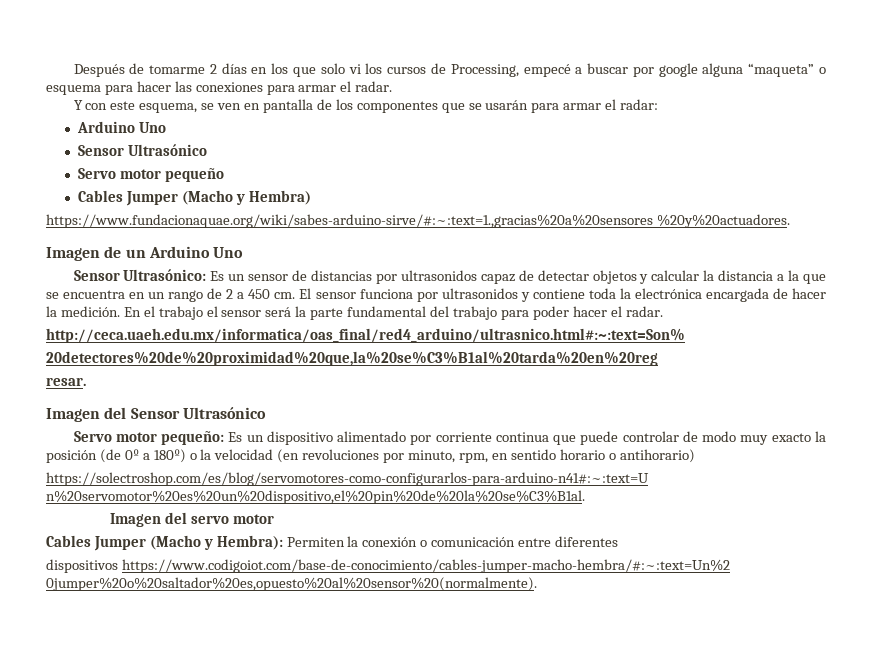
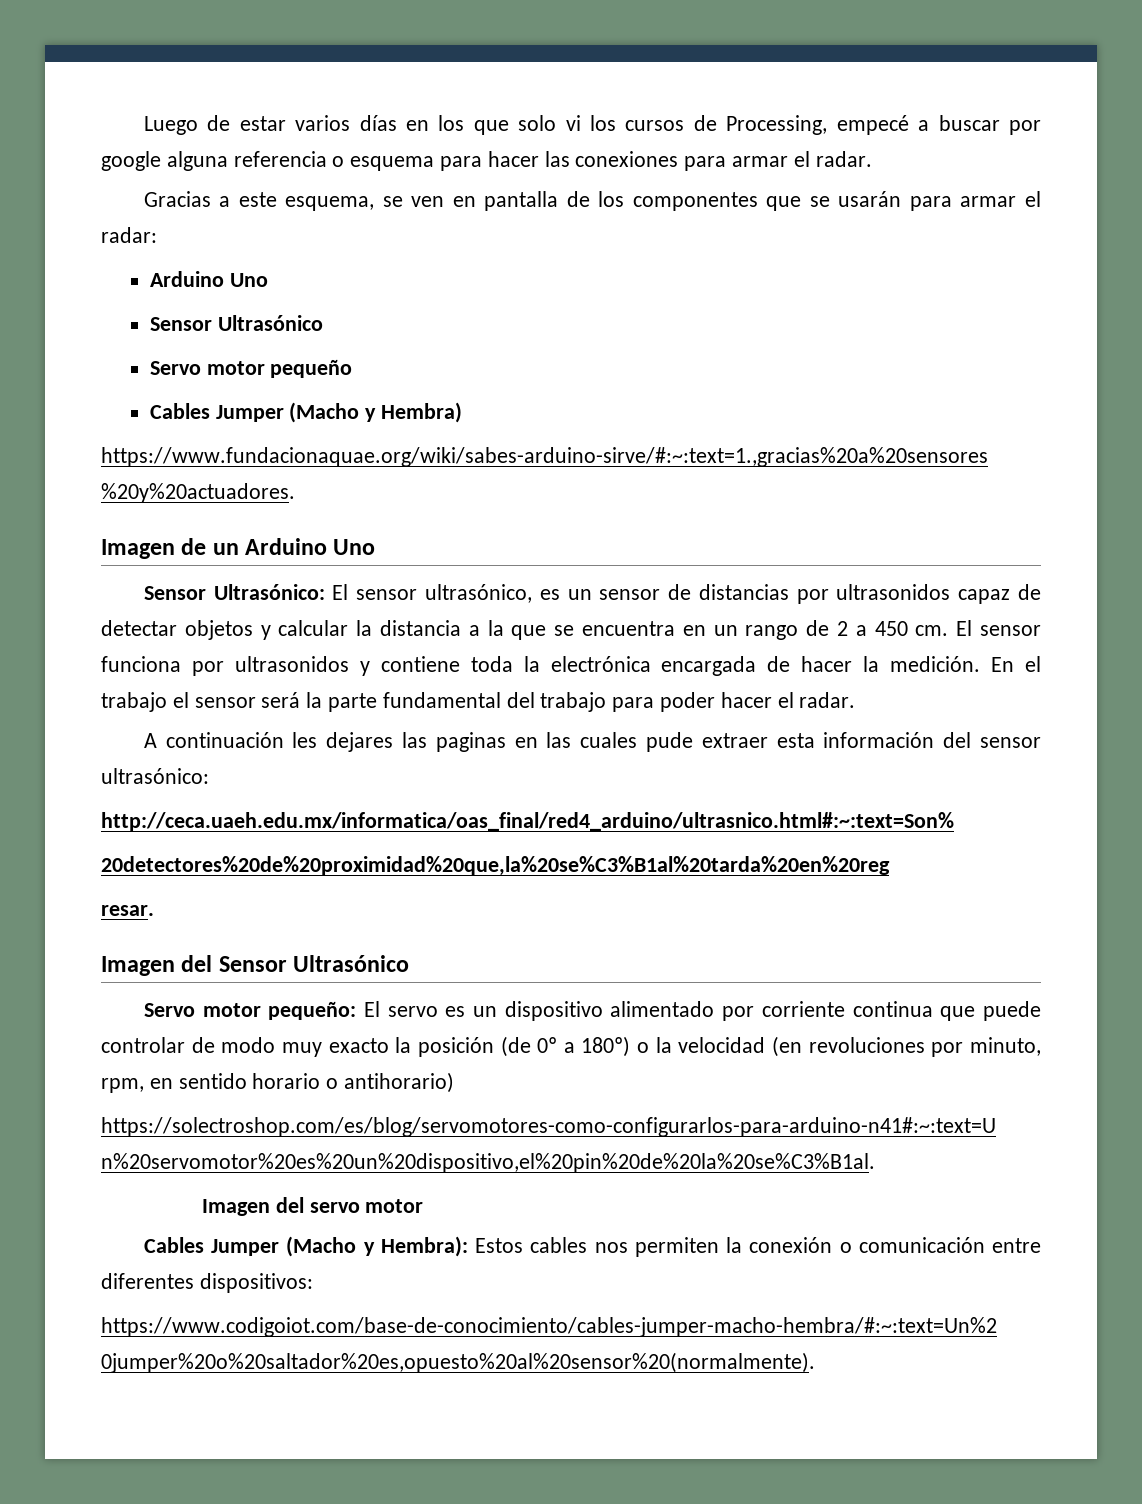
[73,63,217,77] Después de tomarme 2 -> [143,115,351,135] Luego de estar varios
[748,63,815,77] “maqueta” -> [233,151,327,167] referencia
[73,100,108,110] Y con -> [143,191,231,207] Gracias a
[210,271,225,281] Es -> [332,584,560,603] El sensor ultrasónico, es
(663, 311) none -> [143,732,1041,752] [101,768,209,784] // A continuación les dejares las paginas en las cuales pude extraer esta información del sensor ultrasónico:
[228,432,243,442] Es -> [363,1001,466,1017] El servo es
[286,537,345,547] Permiten -> [475,1237,719,1257] Estos cables nos permiten
[46,559,118,573] // dispositivos -> [199,1273,313,1293] dispositivos: //

